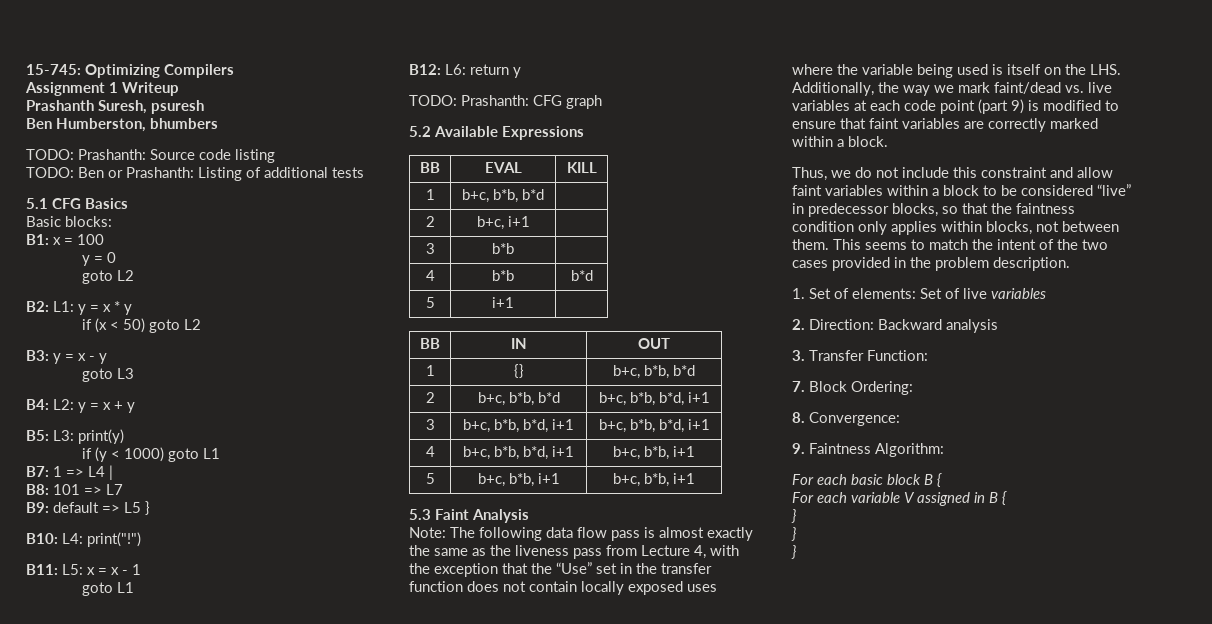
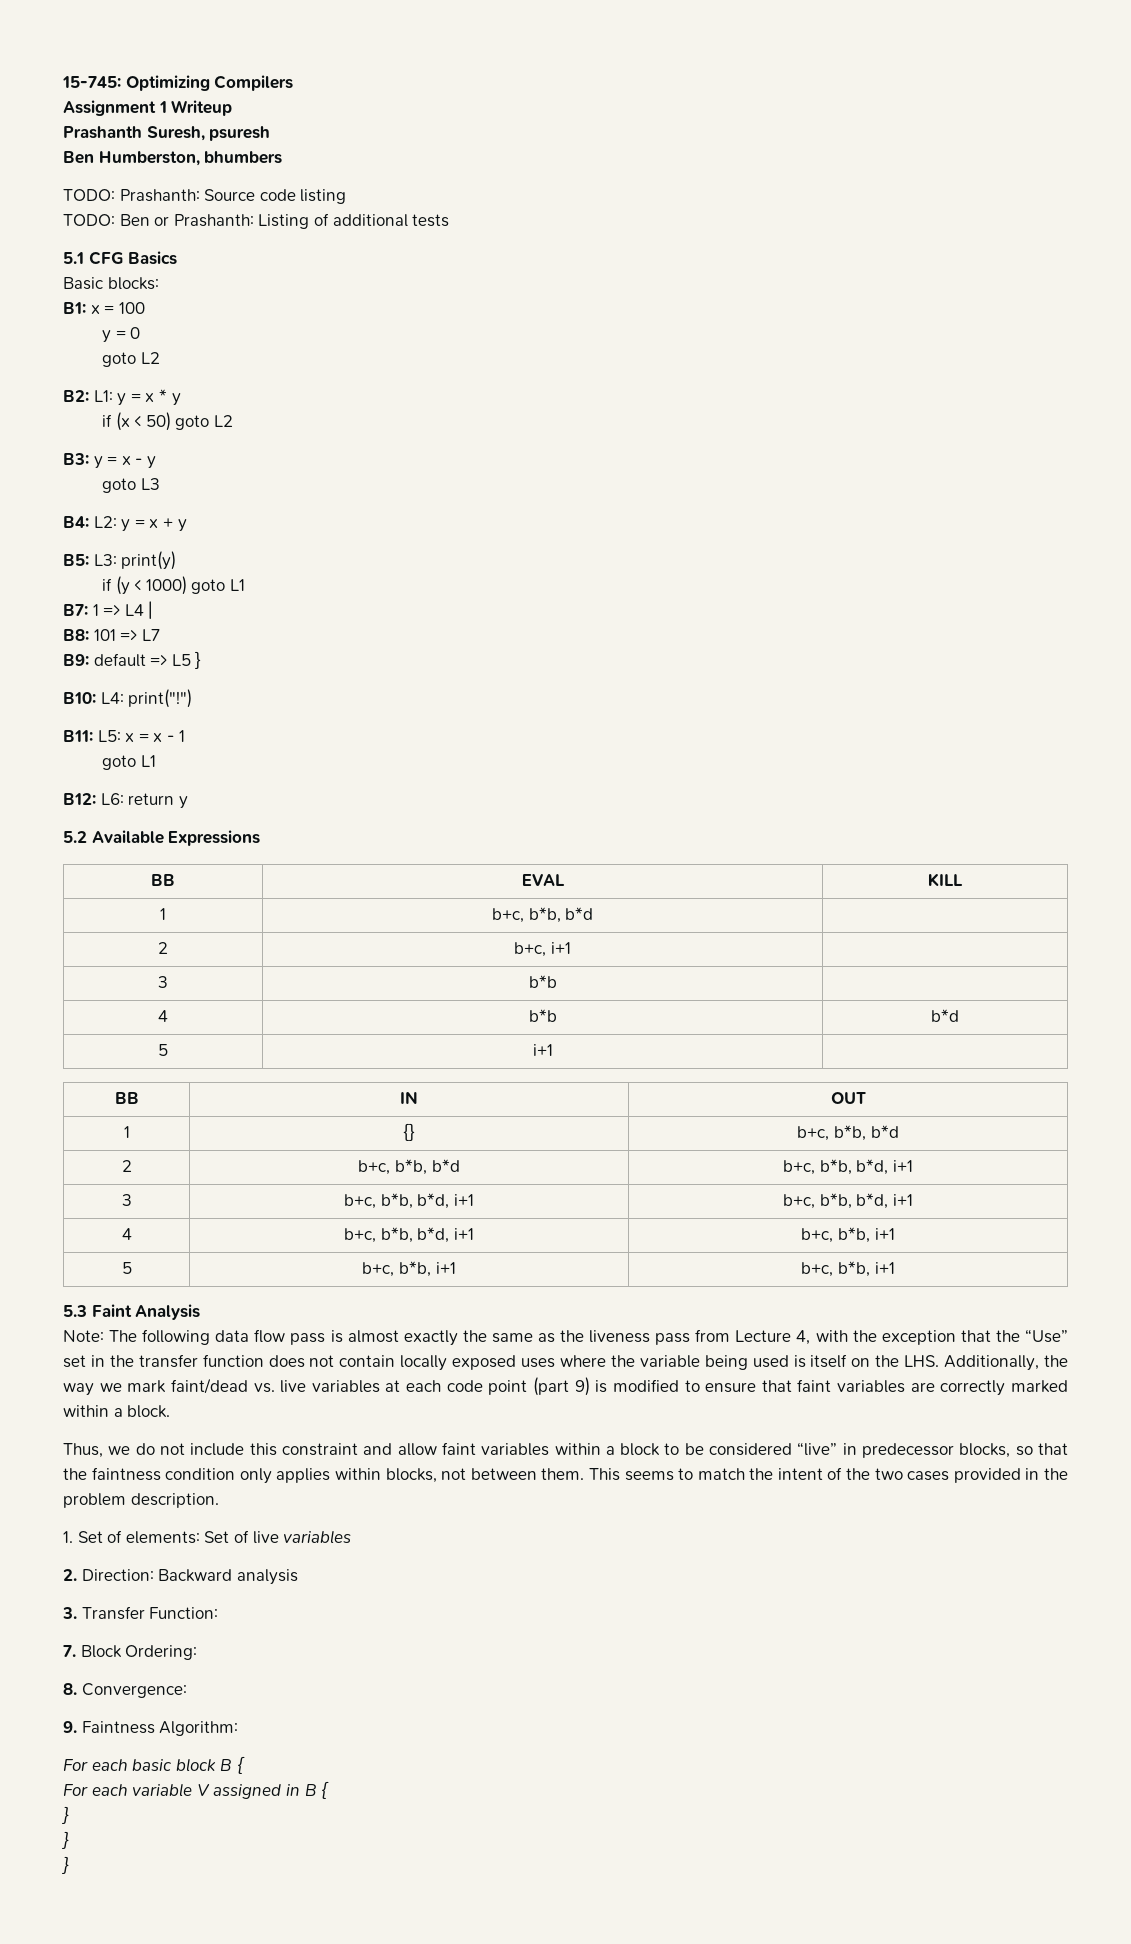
[409,95,602,109] // TODO: Prashanth: CFG graph -> (188, 802) none

